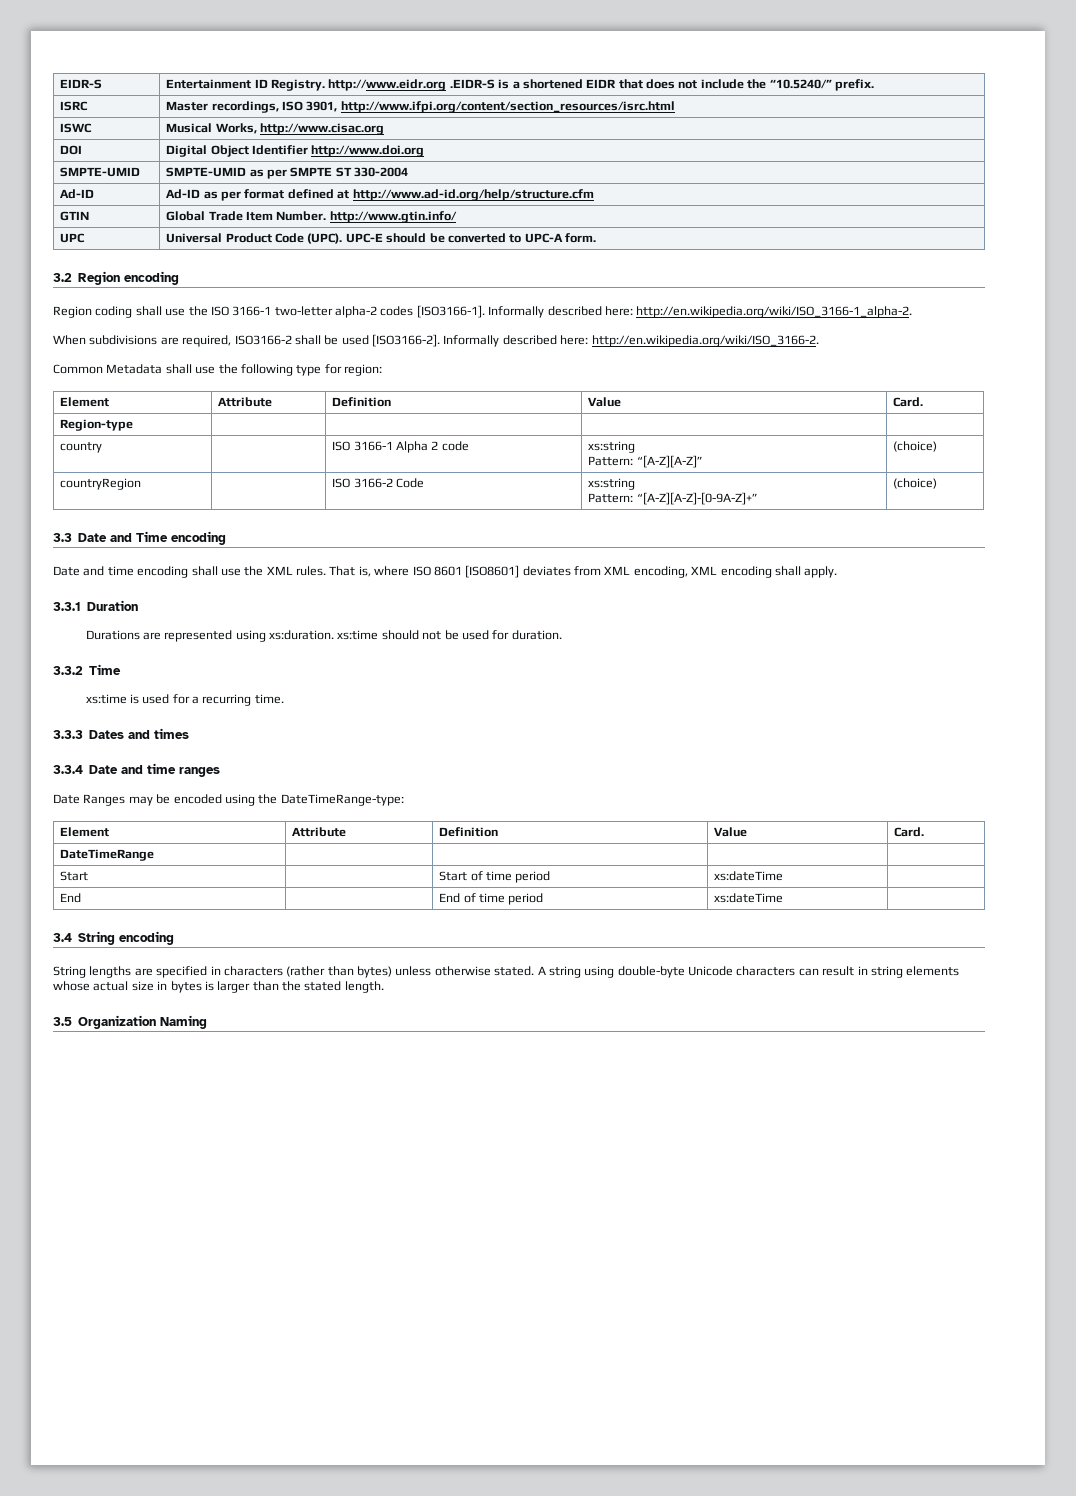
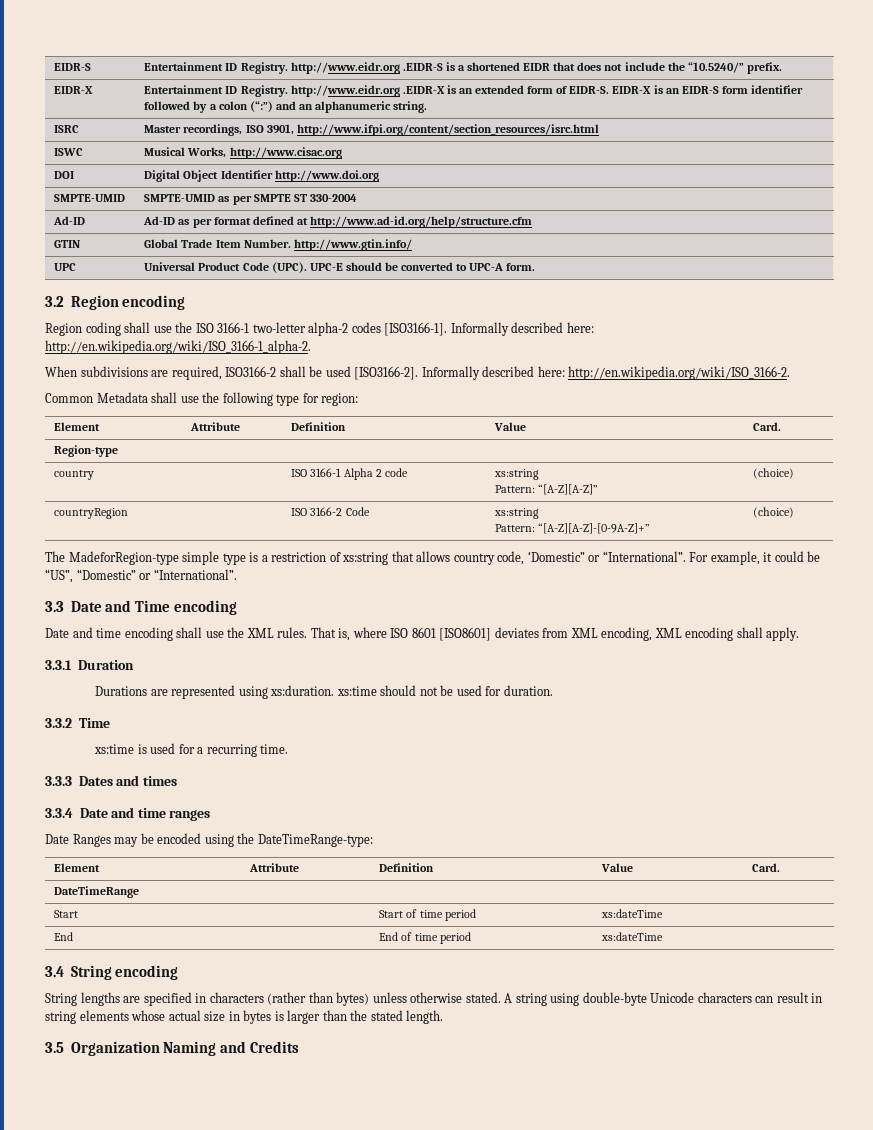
(874, 85) none -> [54,86,94,94] [144,85,804,97] [144,101,428,113] // EIDR-X | Entertainment ID Registry. http://www.eidr.org .EIDR-X is an extended form of EIDR-S. EIDR-X is an EIDR-S form identifier followed by a colon (“:”) and an alphanumeric string.
(938, 483) none -> [45,551,821,565] [45,569,237,583] // The MadeforRegion-type simple type is a restriction of xs:string that allows country code, ‘Domestic” or “International”. For example, it could be “US”, “Domestic” or “International”.
(208, 1022) none -> [220,1041,300,1053] and Credits

